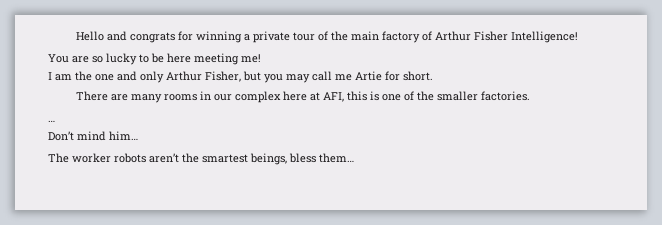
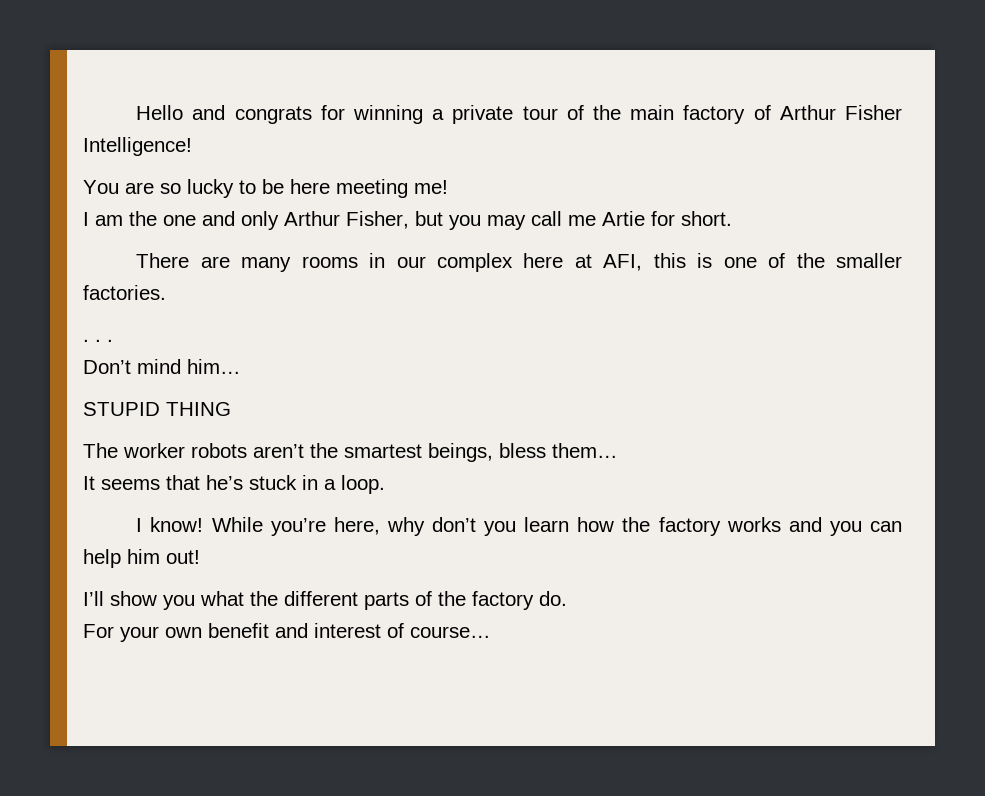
[48,120,55,122] … -> [83,339,113,342] . . .
(138, 135) none -> [83,402,231,416] // STUPID THING
(354, 158) none -> [83,475,385,494] [136,517,902,536] [83,549,200,568] [83,591,567,610] [83,623,491,642] // It seems that he’s stuck in a loop. // I know! While you’re here, why don’t you learn how the factory works and you can help him out! // I’ll show you what the different parts of the factory do. // For your own benefit and interest of course…

